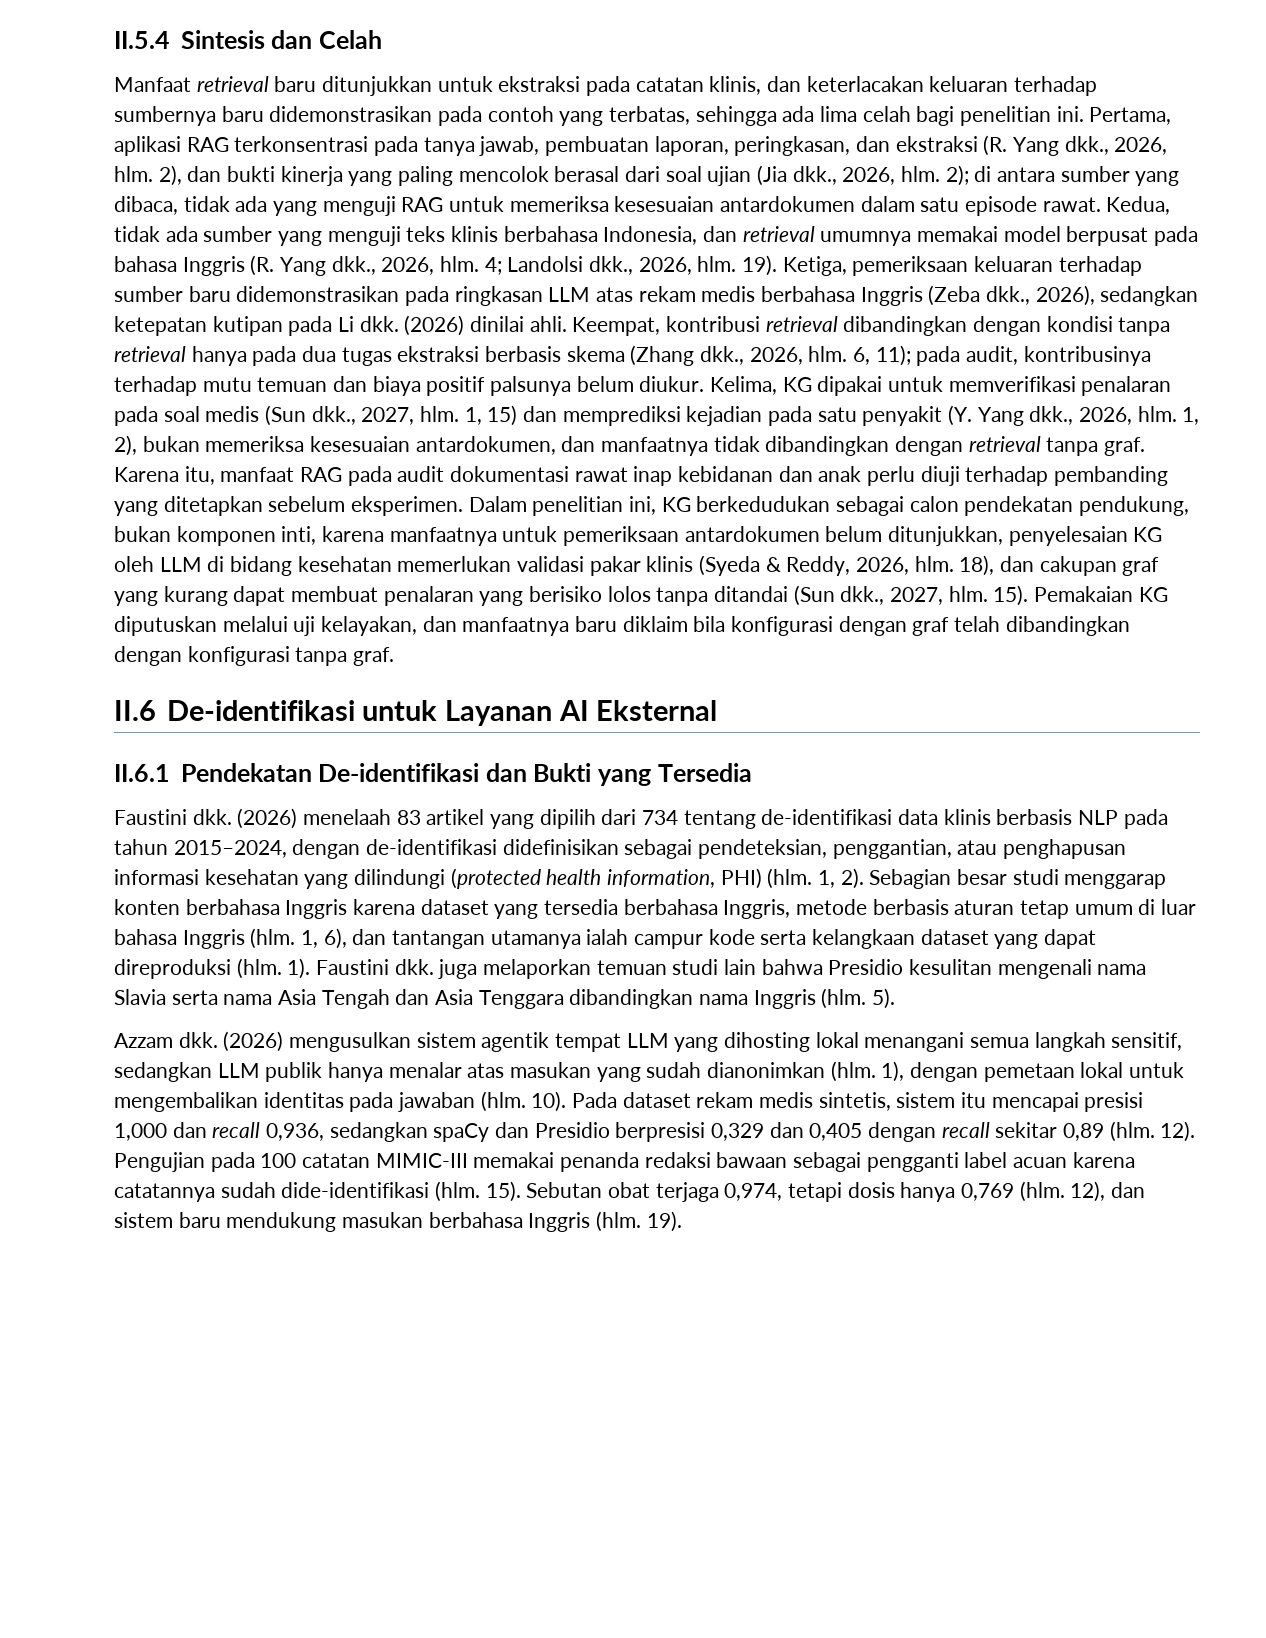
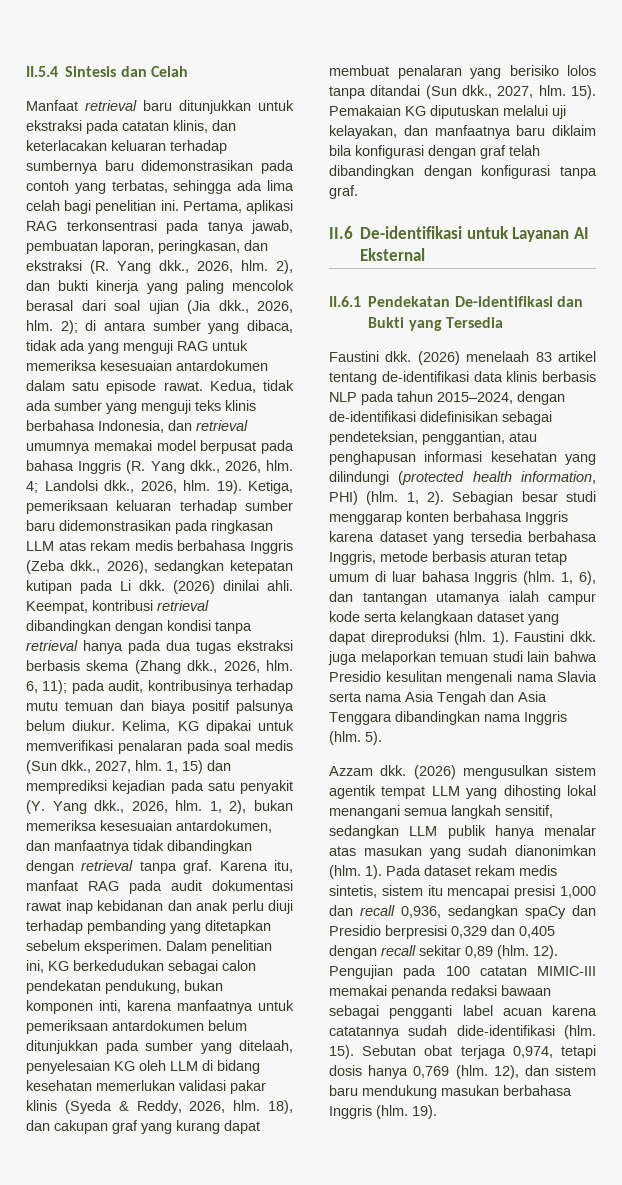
[888,526,1004,546] ditunjukkan, -> [26,1040,293,1054] ditunjukkan pada sumber yang ditelaah,
[490,809,679,829] yang dipilih dari 734 -> (596, 356) none
[881,1061,1185,1082] [114,1091,567,1112] 1), dengan pemetaan lokal untuk mengembalikan identitas pada jawaban (hlm. 10). -> [365,865,382,879] 1).

